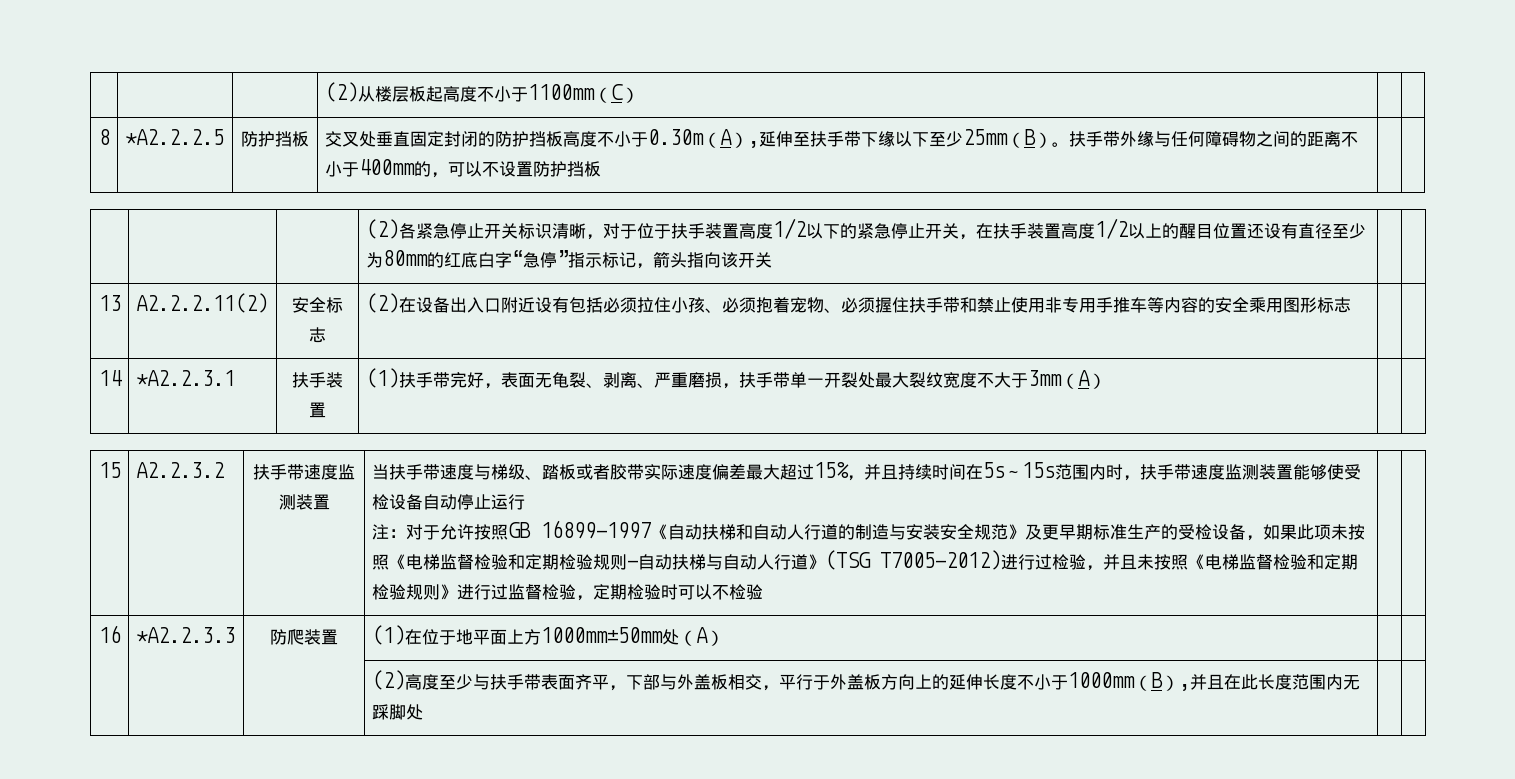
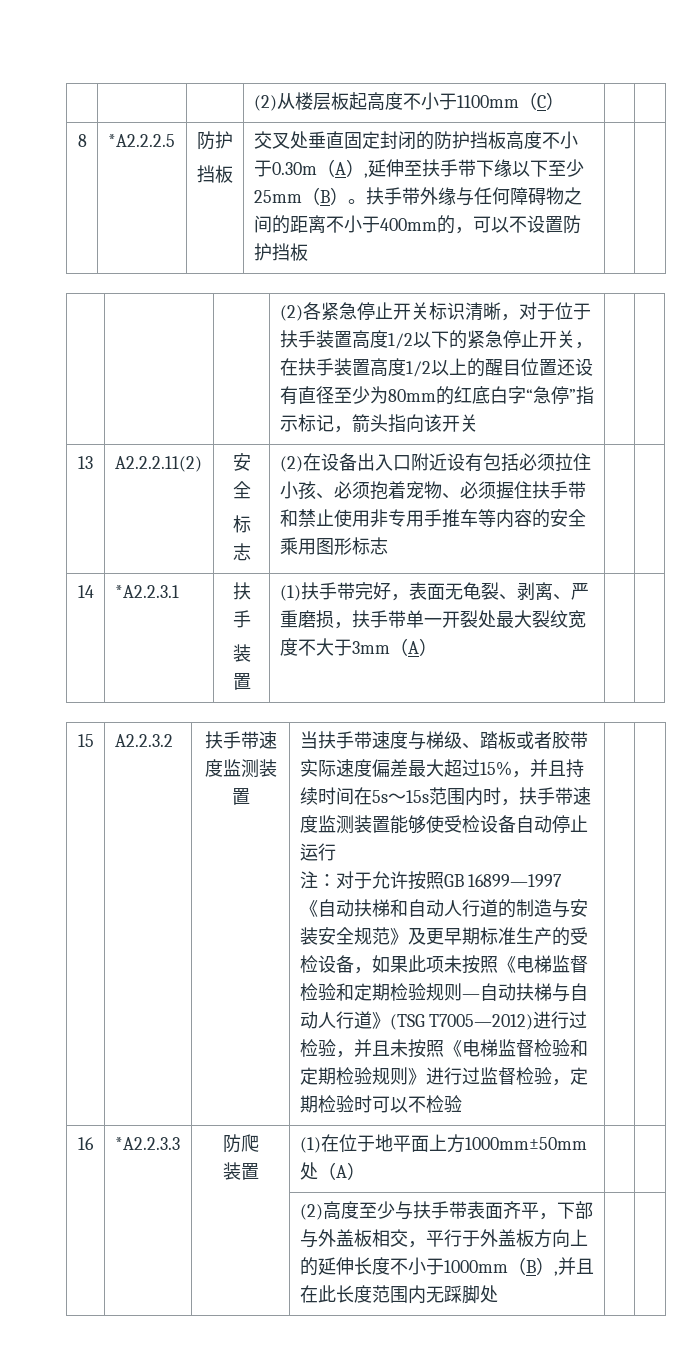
(275, 139) none -> (233, 140) //
(326, 304) none -> (251, 490) //
(326, 380) none -> (251, 619) //
(304, 637) none -> (259, 1143) //

